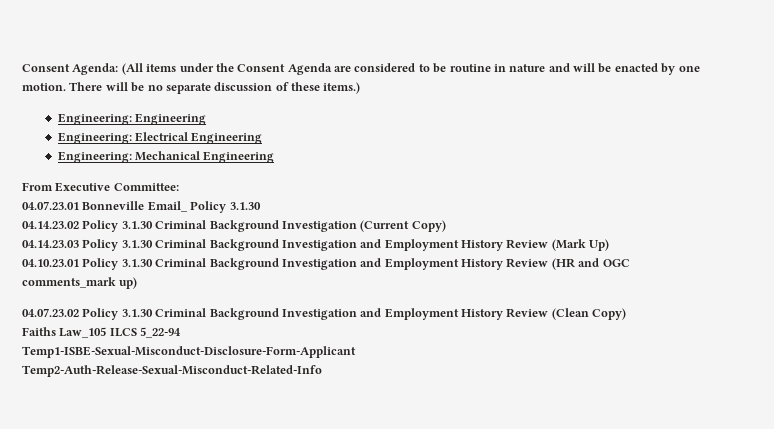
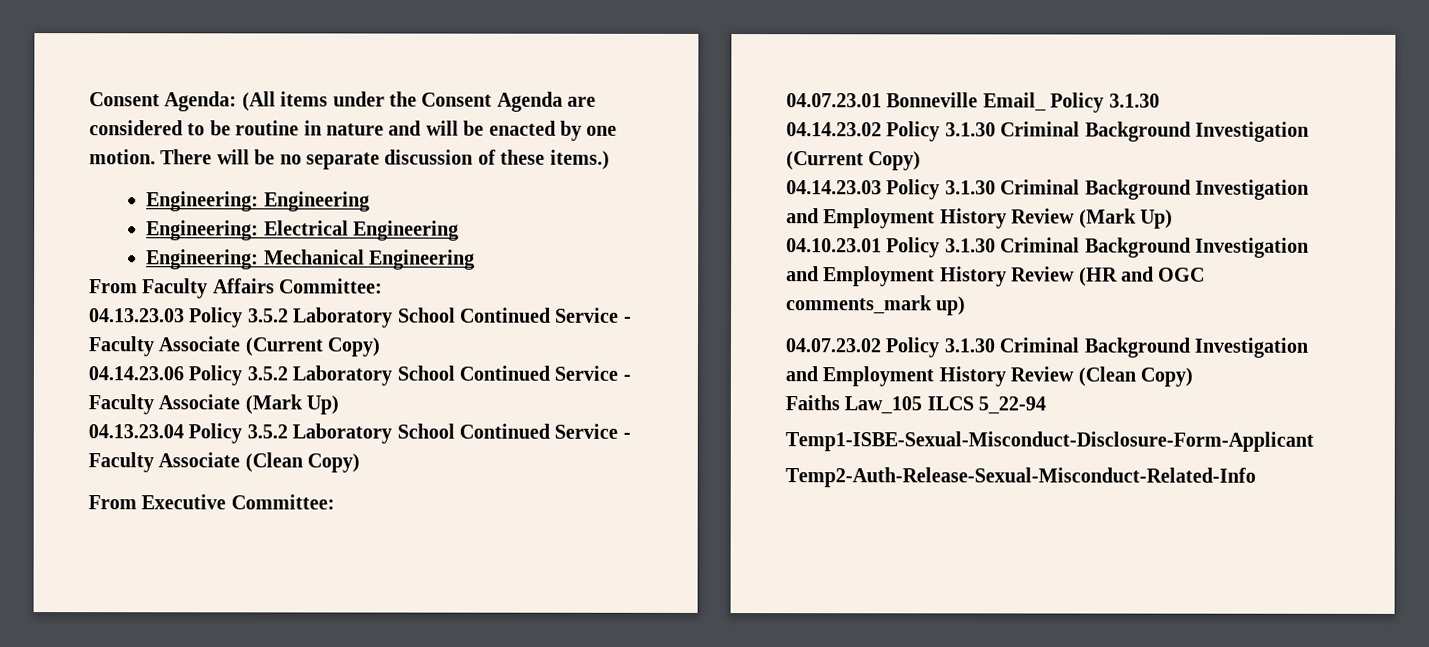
(275, 157) none -> [89,278,384,299] [89,307,632,328] [88,336,381,357] [88,365,631,386] [88,394,340,415] [88,423,631,444] [88,452,361,473] // From Faculty Affairs Committee: // 04.13.23.03 Policy 3.5.2 Laboratory School Continued Service - Faculty Associate (Current Copy) // 04.14.23.06 Policy 3.5.2 Laboratory School Continued Service - Faculty Associate (Mark Up) // 04.13.23.04 Policy 3.5.2 Laboratory School Continued Service - Faculty Associate (Clean Copy)

